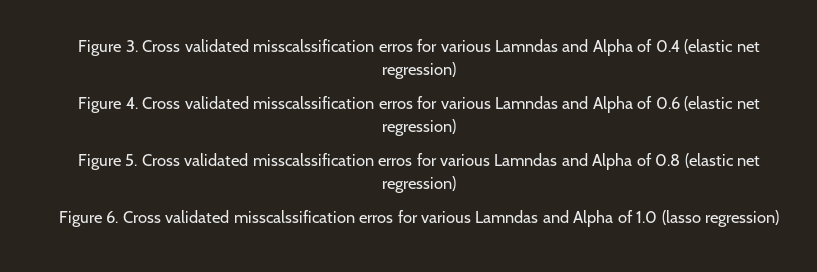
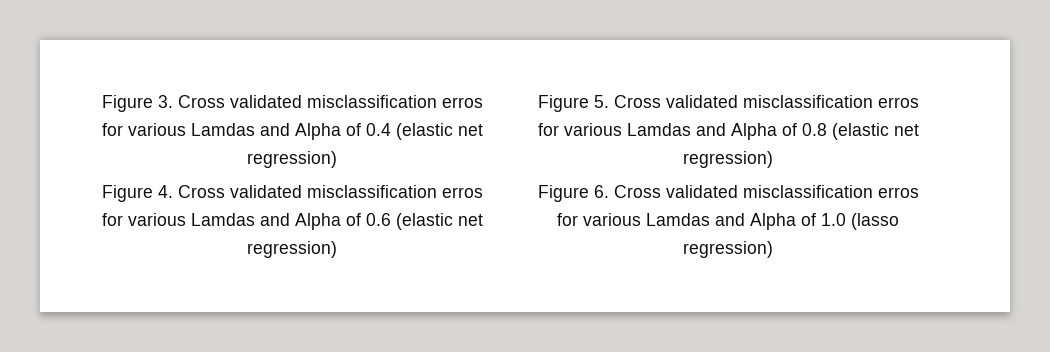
[253,39,558,52] misscalssification erros for various Lamndas -> [306,95,483,108] [101,123,255,136] misclassification erros for various Lamdas
[253,96,558,109] misscalssification erros for various Lamndas -> [306,185,483,198] [101,213,255,226] misclassification erros for various Lamdas
[252,153,558,166] misscalssification erros for various Lamndas -> [742,95,919,108] [537,123,691,136] misclassification erros for various Lamdas
[233,210,539,223] misscalssification erros for various Lamndas -> [742,185,919,198] [557,213,710,226] misclassification erros for various Lamdas

